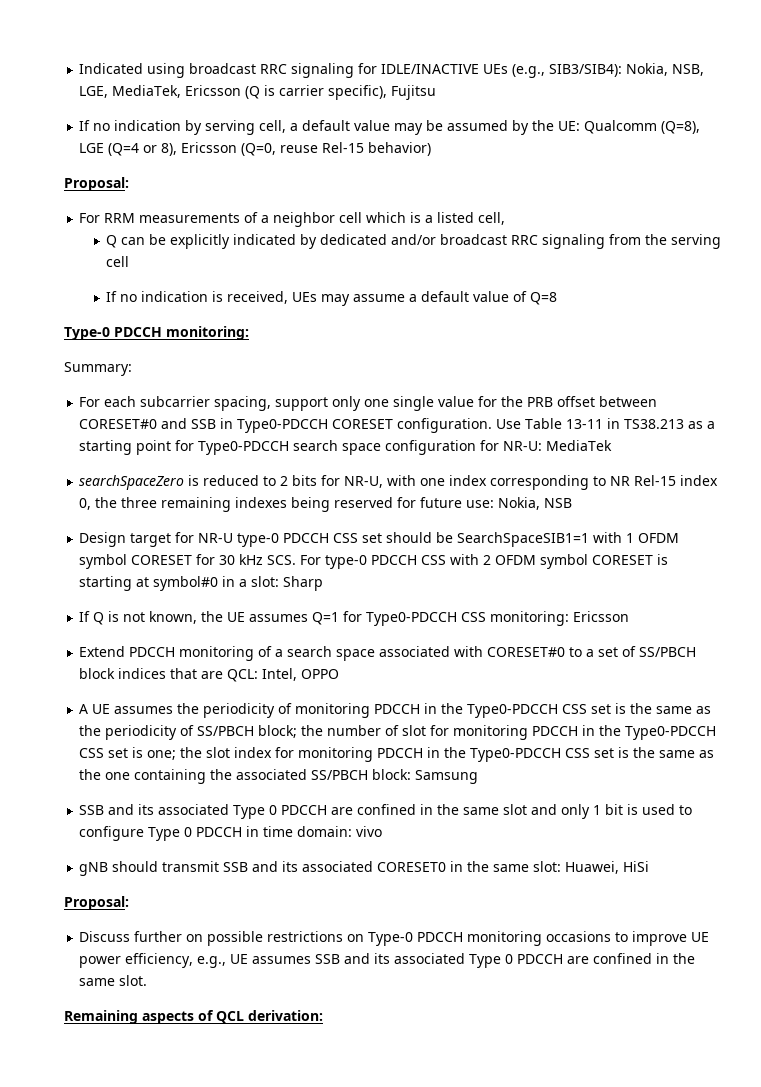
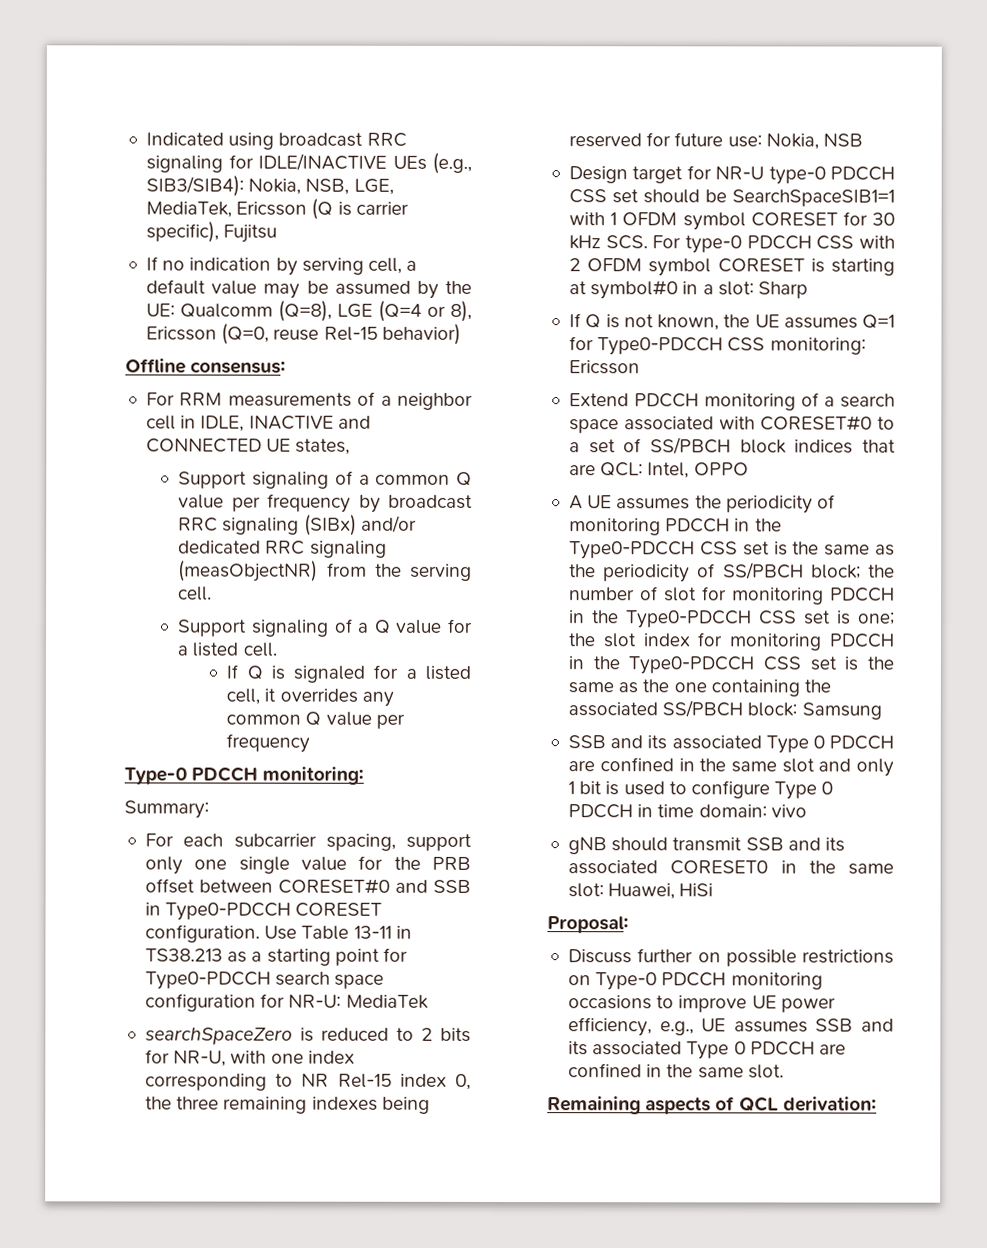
[63,177,129,191] Proposal: -> [125,358,287,374] Offline consensus:
[366,212,506,225] [106,234,722,249] [106,256,130,267] [106,291,558,306] which is a listed cell, // Q can be explicitly indicated by dedicated and/or broadcast RRC signaling from the serving cell // If no indication is received, UEs may assume a default value of Q=8 -> [180,415,371,432] [146,438,351,455] [178,470,472,489] [178,493,473,513] [178,514,417,536] [178,540,387,558] [178,560,472,582] [178,586,213,601] [177,618,473,637] [177,642,277,657] [226,664,472,683] [226,688,394,707] [226,711,405,729] [226,733,311,753] in IDLE, INACTIVE and CONNECTED UE states, // Support signaling of a common Q value per frequency by broadcast RRC signaling (SIBx) and/or dedicated RRC signaling (measObjectNR) from the serving cell. // Support signaling of a Q value for a listed cell. // If Q is signaled for a listed cell, it overrides any common Q value per frequency

